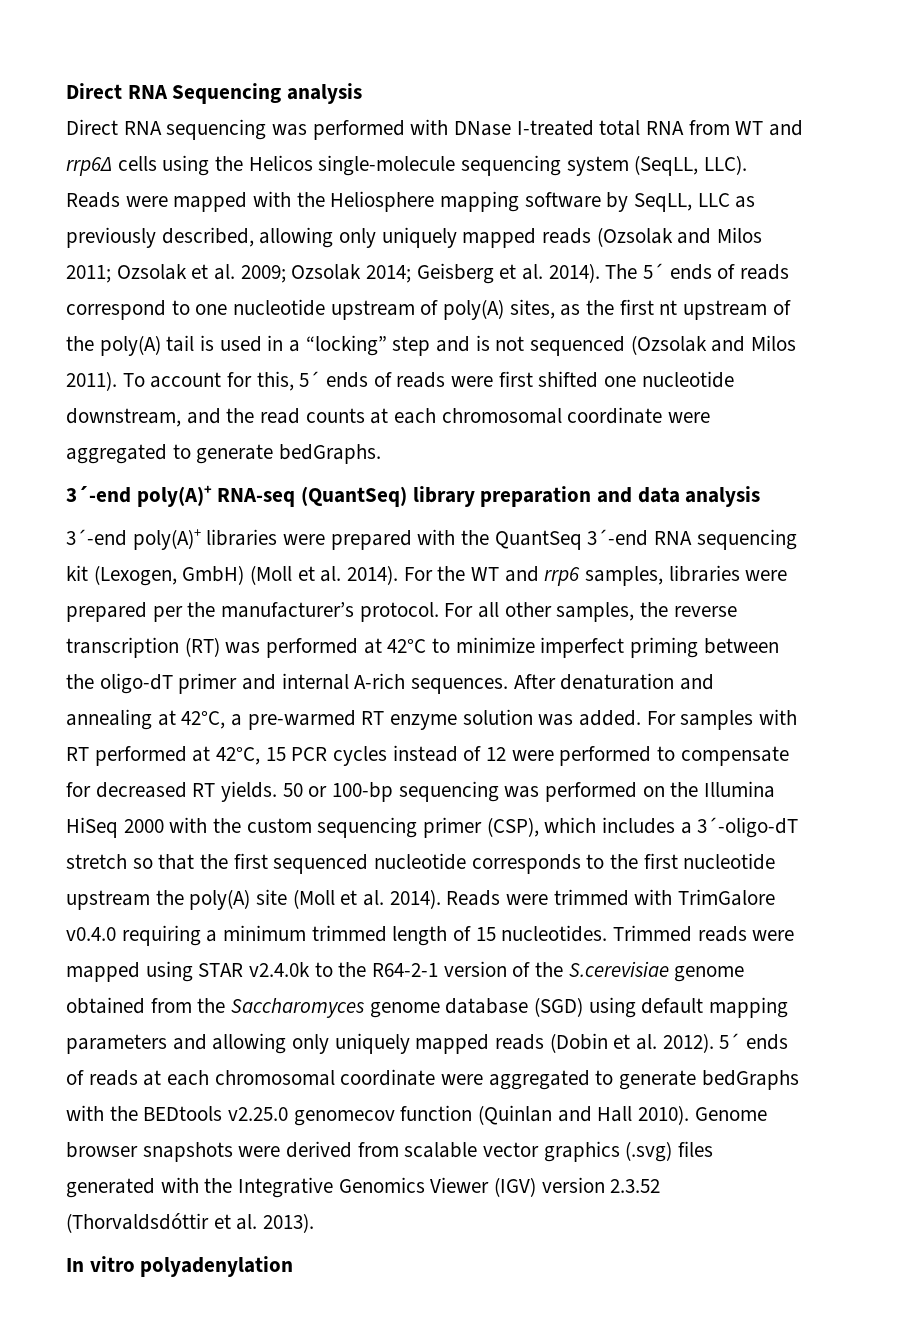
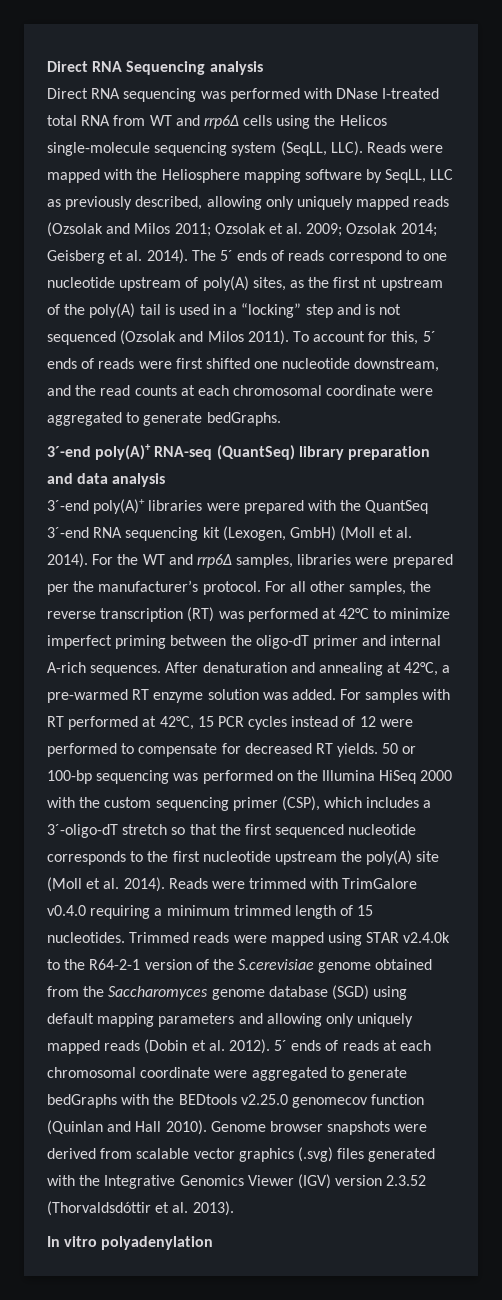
[544,567,581,586] rrp6 -> [196,554,232,568] rrp6Δ

